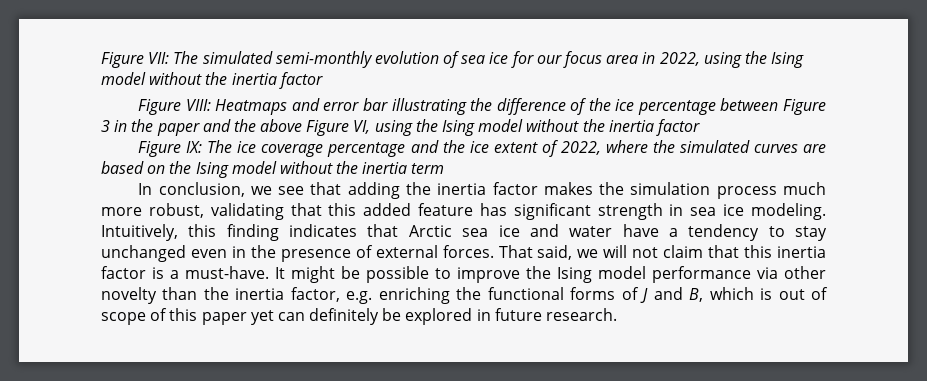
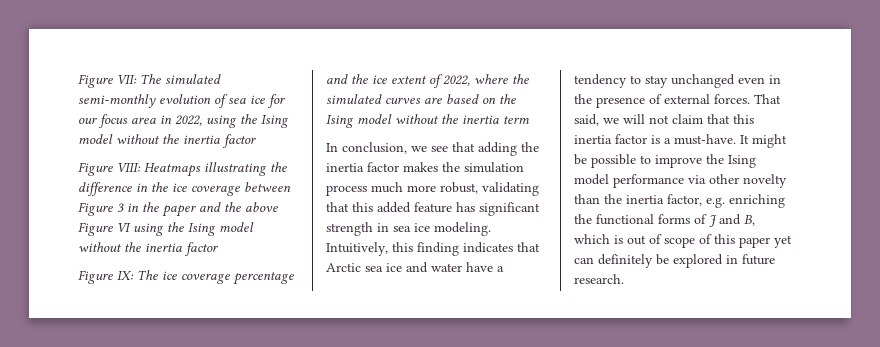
[291,98,389,111] and error bar -> (201, 170) none
[570,98,716,115] of the ice percentage -> [136,182,240,196] in the ice coverage
[353,120,371,134] VI, -> [117,223,131,233] VI

